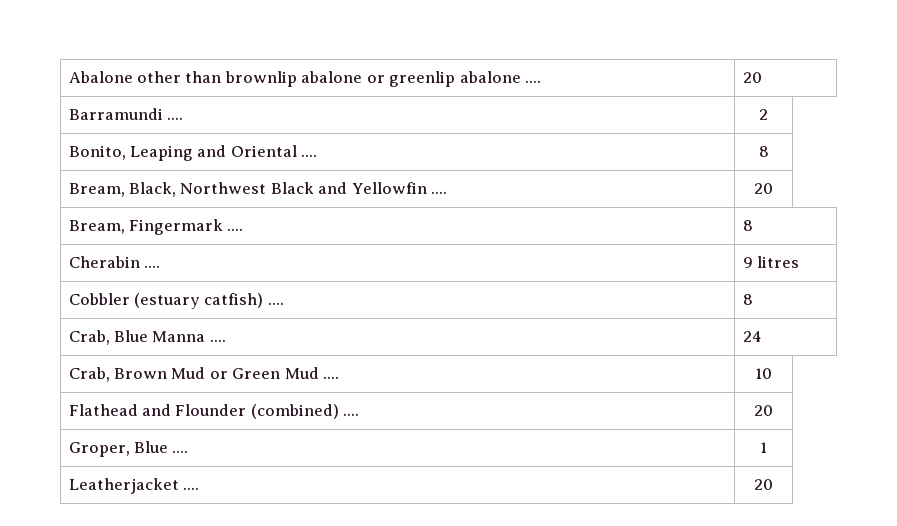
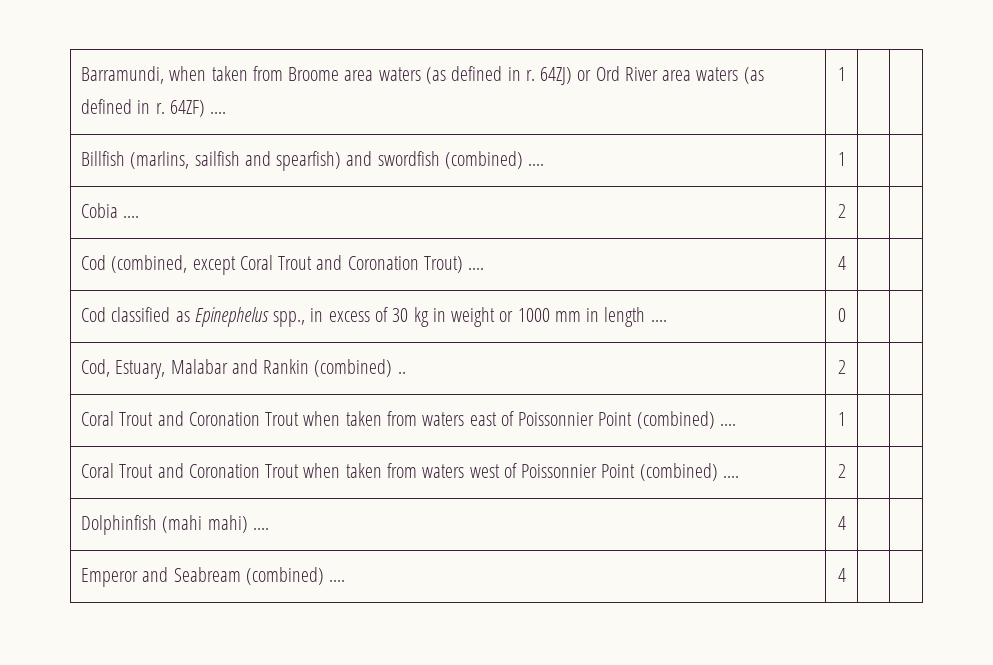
[68,71,542,87] [742,72,762,83] [68,108,183,120] [759,109,768,120] [68,145,318,161] [758,146,769,157] [68,182,448,197] [754,183,773,194] [68,219,244,235] [742,220,753,231] [68,256,160,268] [742,256,799,268] [68,293,284,309] [742,294,753,305] [68,330,226,345] [742,331,762,342] [68,367,340,382] [755,368,772,379] [68,404,360,419] [754,405,773,416] [68,441,189,457] [760,442,767,453] [68,478,199,494] [754,479,773,490] Abalone other than brownlip abalone or greenlip abalone .... | 20 // Barramundi .... | 2 // Bonito, Leaping and Oriental .... | 8 // Bream, Black, Northwest Black and Yellowfin .... | 20 // Bream, Fingermark .... | 8 // Cherabin .... | 9 litres // Cobbler (estuary catfish) .... | 8 // Crab, Blue Manna .... | 24 // Crab, Brown Mud or Green Mud .... | 10 // Flathead and Flounder (combined) .... | 20 // Groper, Blue .... | 1 // Leatherjacket .... | 20 -> [81,66,764,85] [81,99,227,117] [837,67,846,81] [81,151,545,171] [837,152,846,166] [81,203,140,218] [837,204,846,218] [81,255,485,275] [837,256,846,270] [81,307,667,327] [837,308,846,322] [81,359,406,379] [837,360,846,374] [81,411,736,429] [837,412,846,426] [81,463,739,481] [837,464,846,478] [81,515,269,535] [837,516,846,530] [81,567,346,587] [837,568,846,582] Barramundi, when taken from Broome area waters (as defined in r. 64ZJ) or Ord River area waters (as defined in r. 64ZF) .... | 1 | | // Billfish (marlins, sailfish and spearfish) and swordfish (combined) .... | 1 | | // Cobia .... | 2 | | // Cod (combined, except Coral Trout and Coronation Trout) .... | 4 | | // Cod classified as Epinephelus spp., in excess of 30 kg in weight or 1000 mm in length .... | 0 | | // Cod, Estuary, Malabar and Rankin (combined) .. | 2 | | // Coral Trout and Coronation Trout when taken from waters east of Poissonnier Point (combined) .... | 1 | | // Coral Trout and Coronation Trout when taken from waters west of Poissonnier Point (combined) .... | 2 | | // Dolphinfish (mahi mahi) .... | 4 | | // Emperor and Seabream (combined) .... | 4 | |

